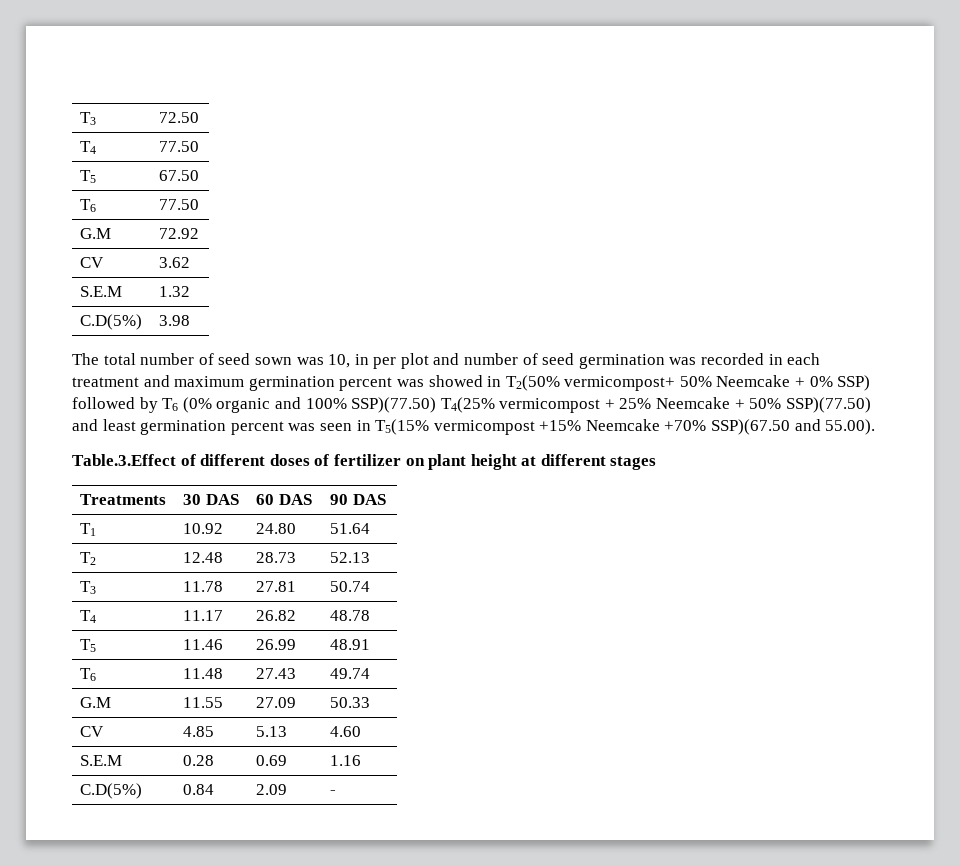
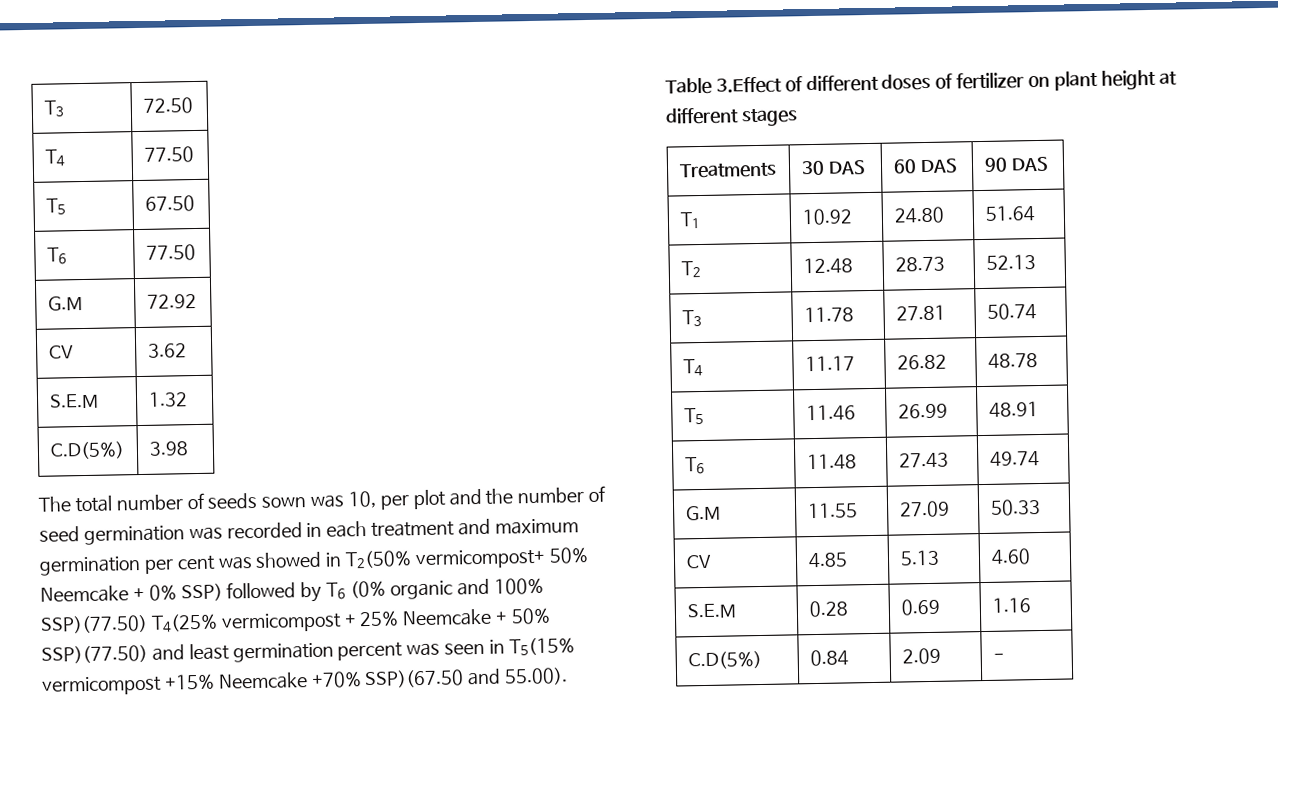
[218,353,251,365] seed -> [207,492,258,509] seeds
[354,354,369,365] in -> (378, 499) none
(460, 359) none -> [485,488,514,505] the
[339,377,393,391] percent -> [143,555,216,574] per cent
[72,454,176,466] Table.3.Effect -> [665,76,782,95] Table 3.Effect

